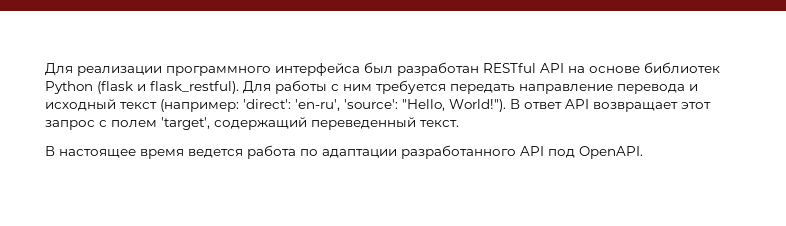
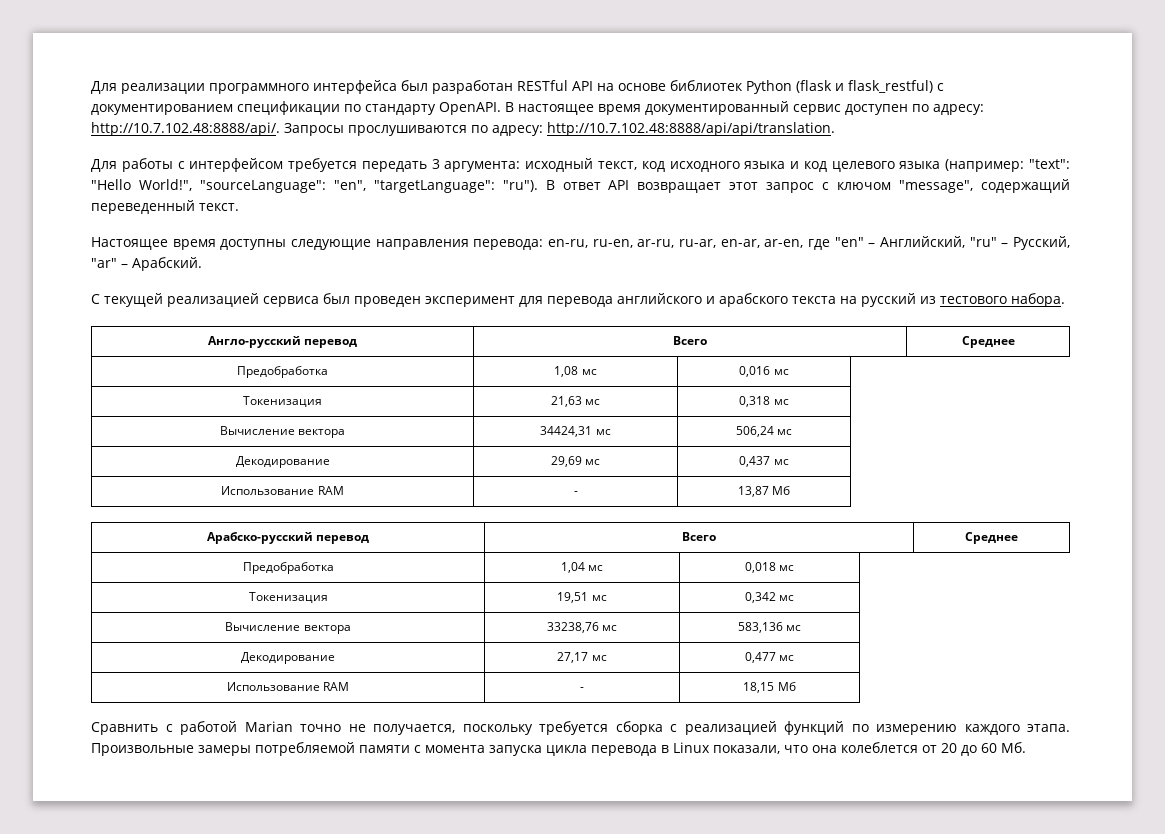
[150,81,239,94] flask_restful). -> [848,80,944,93] [91,101,984,115] [91,122,835,136] flask_restful) с документированием спецификации по стандарту OpenAPI. В настоящее время документированный сервис доступен по адресу: http://10.7.102.48:8888/api/. Запросы прослушиваются по адресу: http://10.7.102.48:8888/api/api/translation. //
[343,84,372,91] ним -> [189,158,284,172] интерфейсом
[519,84,698,94] [45,99,506,112] направление перевода и исходный текст (например: 'direct': 'en-ru', 'source': "Hello, World!"). -> [431,158,1071,172] [91,179,538,193] 3 аргумента: исходный текст, код исходного языка и код целевого языка (например: "text": "Hello World!", "sourceLanguage": "en", "targetLanguage": "ru").
[111,117,210,130] полем 'target', -> [837,180,974,193] ключом "message",
[45,145,643,159] В настоящее время ведется работа по адаптации разработанного API под OpenAPI. -> [91,236,1070,250] [91,257,202,271] [91,293,1065,307] [207,336,358,348] [673,336,707,345] [961,336,1015,348] [237,366,328,378] [554,366,597,377] [739,366,789,377] [243,396,322,407] [550,396,601,407] [739,396,789,407] [219,426,346,438] [540,426,611,437] [735,426,793,437] [235,456,330,468] [550,456,601,467] [739,456,789,467] [221,486,344,495] [573,491,578,495] [737,486,791,497] [206,532,370,544] [682,532,716,541] [965,532,1018,544] [242,562,334,574] [560,562,604,573] [744,562,795,573] [248,592,328,603] [557,592,607,603] [744,592,795,603] [225,622,351,634] [546,622,618,633] [737,622,802,633] [241,652,335,664] [557,652,607,663] [744,652,795,663] [226,682,350,691] [580,687,584,691] [743,682,796,693] [91,721,1070,735] [91,742,1026,756] Настоящее время доступны следующие направления перевода: en-ru, ru-en, ar-ru, ru-ar, en-ar, ar-en, где "en" – Английский, "ru" – Русский, "ar" – Арабский. // С текущей реализацией сервиса был проведен эксперимент для перевода английского и арабского текста на русский из тестового набора. // Англо-русский перевод | Всего | Среднее // Предобработка | 1,08 мс | 0,016 мс // Токенизация | 21,63 мс | 0,318 мс // Вычисление вектора | 34424,31 мс | 506,24 мс // Декодирование | 29,69 мс | 0,437 мс // Использование RAM | - | 13,87 Мб // Арабско-русский перевод | Всего | Среднее // Предобработка | 1,04 мс | 0,018 мс // Токенизация | 19,51 мс | 0,342 мс // Вычисление вектора | 33238,76 мс | 583,136 мс // Декодирование | 27,17 мс | 0,477 мс // Использование RAM | - | 18,15 Мб // Сравнить с работой Marian точно не получается, поскольку требуется сборка с реализацией функций по измерению каждого этапа. Произвольные замеры потребляемой памяти с момента запуска цикла перевода в Linux показали, что она колеблется от 20 до 60 Мб.

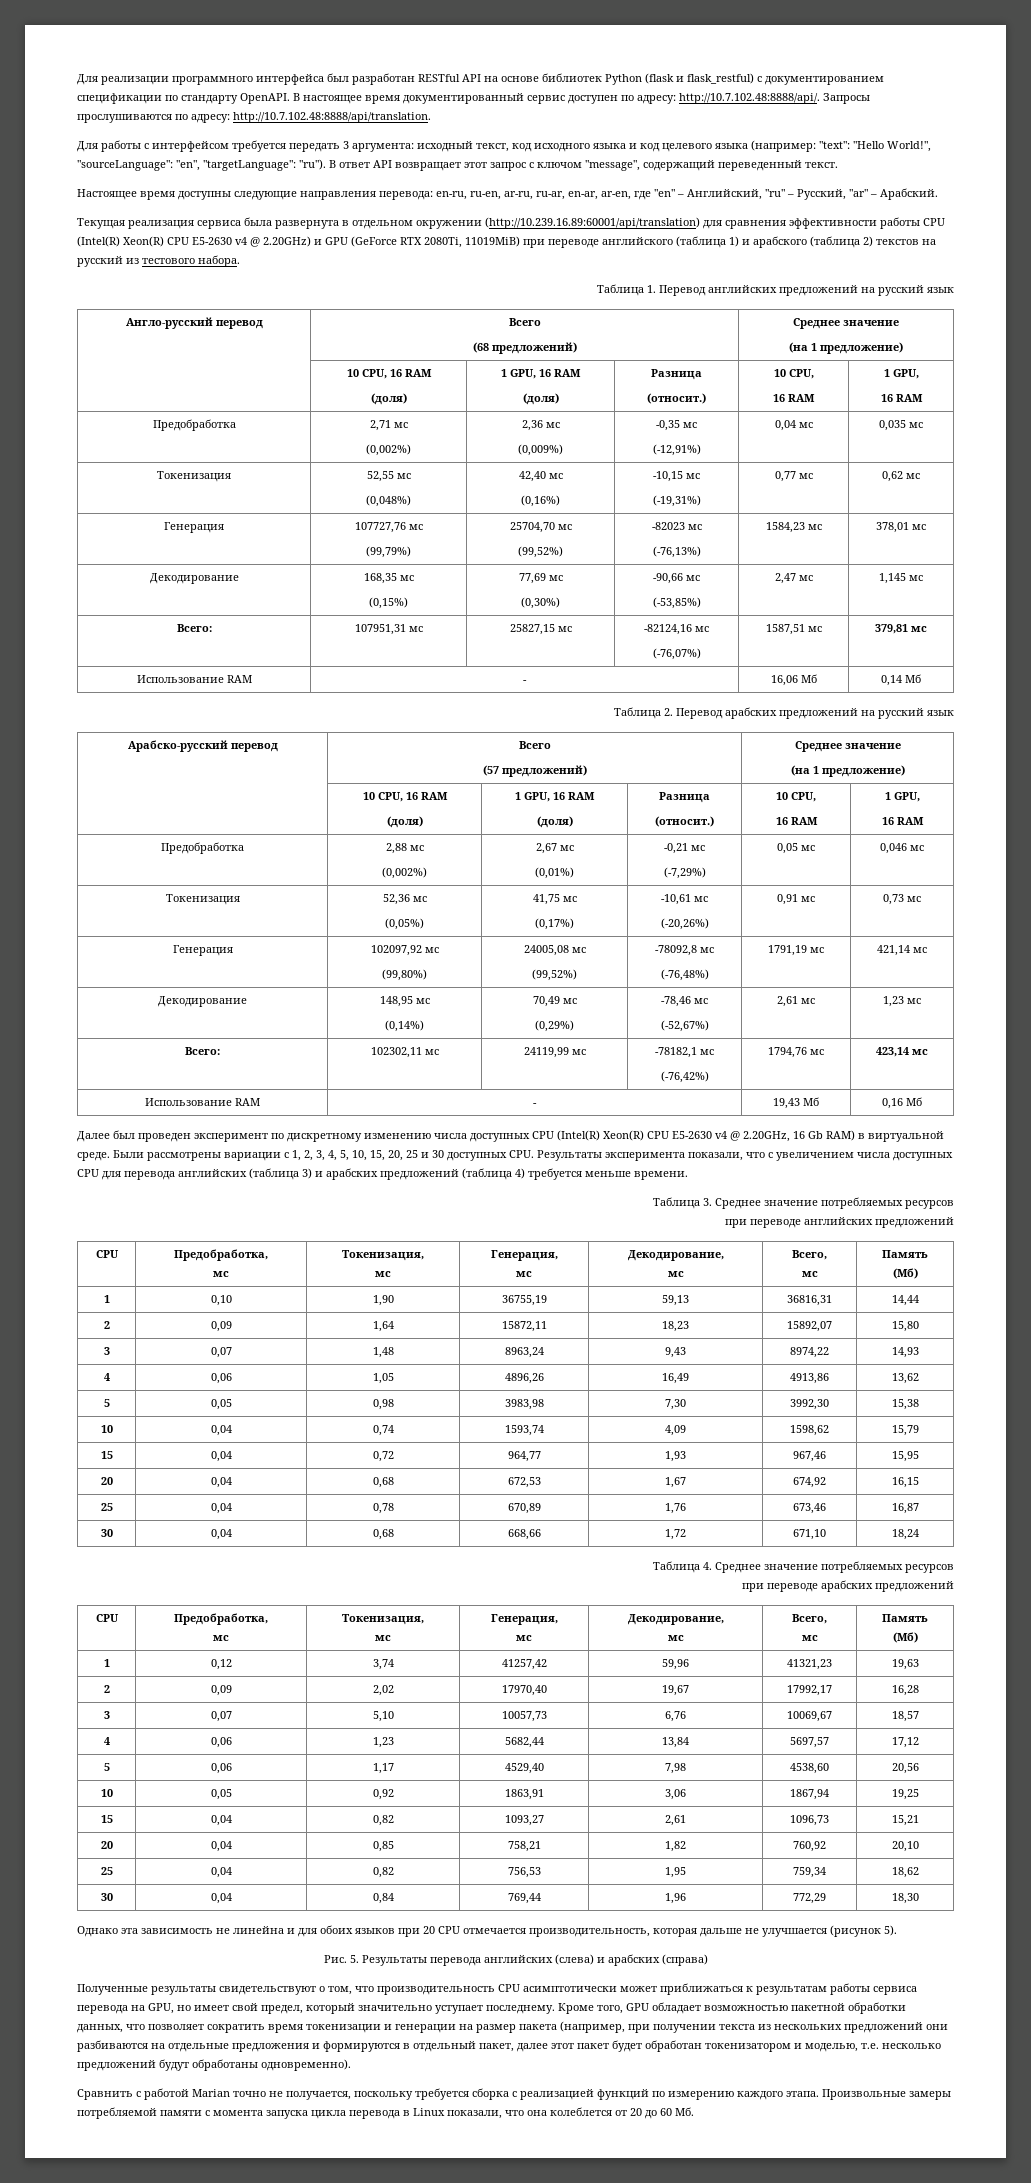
[547,122,835,136] http://10.7.102.48:8888/api/api/translation. -> [233,112,431,123] http://10.7.102.48:8888/api/translation.
[91,293,836,307] С текущей реализацией сервиса был проведен эксперимент для перевода английского и арабского текста -> [77,217,945,229] [77,236,919,248] Текущая реализация сервиса была развернута в отдельном окружении (http://10.239.16.89:60001/api/translation) для сравнения эффективности работы CPU (Intel(R) Xeon(R) CPU E5-2630 v4 @ 2.20GHz) и GPU (GeForce RTX 2080Ti, 11019MiB) при переводе английского (таблица 1) и арабского (таблица 2) текстов
(1065, 300) none -> [597,284,954,296] // Таблица 1. Перевод английских предложений на русский язык
[961,336,1015,348] [237,366,328,378] [554,366,597,377] [739,366,789,377] [243,396,322,407] [550,396,601,407] [739,396,789,407] [219,426,346,438] [540,426,611,437] [735,426,793,437] [235,456,330,468] [550,456,601,467] [739,456,789,467] [221,486,344,495] [573,491,578,495] [737,486,791,497] | Среднее // Предобработка | 1,08 мс | 0,016 мс // Токенизация | 21,63 мс | 0,318 мс // Вычисление вектора | 34424,31 мс | 506,24 мс // Декодирование | 29,69 мс | 0,437 мс // Использование RAM | - | 13,87 Мб -> [472,342,577,354] [793,318,899,329] [789,342,903,354] [346,369,432,379] [370,393,407,405] [500,369,581,379] [522,393,559,405] [651,369,702,380] [647,393,706,404] [773,369,814,379] [773,394,815,402] [883,369,919,379] [880,394,923,402] [152,419,236,431] [369,420,408,431] [365,444,411,456] [521,420,560,431] [518,444,563,456] [656,420,697,431] [652,444,701,456] [774,420,813,431] [879,420,923,431] [157,471,231,482] [366,471,411,482] [365,495,411,507] [518,471,563,482] [521,495,560,507] [653,471,700,482] [652,495,701,507] [774,471,813,482] [882,471,920,482] [164,522,224,533] [354,522,423,533] [365,546,411,558] [509,522,572,533] [518,546,563,558] [651,522,702,530] [652,546,701,558] [765,522,822,533] [876,522,926,533] [149,573,239,584] [363,573,414,584] [368,597,408,609] [518,573,563,584] [521,597,560,609] [653,573,700,584] [652,597,701,609] [774,573,813,584] [879,573,923,584] [176,624,212,632] [354,624,423,635] [509,624,572,635] [644,624,709,635] [652,648,701,660] [765,624,822,635] [875,624,927,634] [136,675,252,683] [523,680,527,683] [770,674,817,686] [881,674,921,686] [614,707,954,719] // (68 предложений) | Среднее значение // (на 1 предложение) // | 10 CPU, 16 RAM // (доля) | 1 GPU, 16 RAM // (доля) | Разница // (относит.) | 10 CPU, // 16 RAM | 1 GPU, // 16 RAM // Предобработка | 2,71 мс // (0,002%) | 2,36 мс // (0,009%) | -0,35 мс // (-12,91%) | 0,04 мс | 0,035 мс // Токенизация | 52,55 мс // (0,048%) | 42,40 мс // (0,16%) | -10,15 мс // (-19,31%) | 0,77 мс | 0,62 мс // Генерация | 107727,76 мс // (99,79%) | 25704,70 мс // (99,52%) | -82023 мс // (-76,13%) | 1584,23 мс | 378,01 мс // Декодирование | 168,35 мс // (0,15%) | 77,69 мс // (0,30%) | -90,66 мс // (-53,85%) | 2,47 мс | 1,145 мс // Всего: | 107951,31 мс | 25827,15 мс | -82124,16 мс // (-76,07%) | 1587,51 мс | 379,81 мс // Использование RAM | - | 16,06 Мб | 0,14 Мб // Таблица 2. Перевод арабских предложений на русский язык
[965,532,1018,544] [242,562,334,574] [560,562,604,573] [744,562,795,573] [248,592,328,603] [557,592,607,603] [744,592,795,603] [225,622,351,634] [546,622,618,633] [737,622,802,633] [241,652,335,664] [557,652,607,663] [744,652,795,663] [226,682,350,691] [580,687,584,691] [743,682,796,693] | Среднее // Предобработка | 1,04 мс | 0,018 мс // Токенизация | 19,51 мс | 0,342 мс // Вычисление вектора | 33238,76 мс | 583,136 мс // Декодирование | 27,17 мс | 0,477 мс // Использование RAM | - | 18,15 Мб -> [482,765,587,777] [794,741,901,752] [790,765,905,777] [362,792,448,802] [386,816,423,828] [515,792,595,802] [536,816,573,828] [659,792,710,803] [655,816,714,827] [776,792,816,802] [775,817,818,825] [884,792,920,802] [881,817,924,825] [161,842,244,854] [385,843,424,854] [381,867,427,879] [535,843,574,854] [535,867,574,879] [664,843,705,854] [663,867,706,879] [777,843,815,854] [880,843,924,854] [165,894,240,905] [382,894,427,905] [384,918,424,930] [532,894,577,905] [535,918,574,930] [661,894,708,905] [660,918,709,930] [777,894,815,905] [883,894,921,905] [172,945,233,956] [370,945,439,956] [381,969,427,981] [523,945,586,956] [532,969,577,981] [655,945,714,956] [660,969,709,981] [768,945,824,956] [877,945,927,956] [158,996,247,1007] [379,996,430,1007] [384,1020,424,1032] [532,996,577,1007] [535,1020,574,1032] [661,996,708,1007] [660,1020,709,1032] [777,996,815,1007] [883,996,921,1007] [185,1047,220,1055] [370,1047,439,1058] [523,1047,586,1058] [655,1047,714,1058] [660,1071,709,1083] [768,1047,824,1058] [876,1047,928,1057] [145,1098,260,1106] [533,1103,537,1106] [773,1097,819,1109] [882,1097,922,1109] [77,1130,944,1142] [77,1150,953,1161] [77,1168,688,1180] [653,1197,954,1209] [725,1217,954,1228] [95,1250,119,1258] [174,1249,268,1261] [213,1271,229,1277] [341,1250,424,1261] [374,1271,391,1277] [490,1250,558,1261] [516,1271,532,1277] [627,1250,724,1261] [667,1271,684,1277] [792,1250,827,1260] [801,1271,818,1277] [882,1250,928,1258] [892,1268,918,1279] [103,1295,110,1303] [210,1295,232,1306] [372,1295,394,1306] [501,1295,547,1306] [662,1295,689,1306] [787,1295,832,1306] [891,1295,919,1306] [103,1321,110,1329] [210,1321,232,1332] [372,1321,394,1332] [501,1321,547,1332] [662,1321,689,1332] [787,1321,832,1332] [891,1321,919,1332] [103,1347,110,1355] [210,1347,232,1358] [372,1347,394,1358] [504,1347,544,1358] [665,1347,686,1358] [790,1347,829,1358] [891,1347,919,1358] [103,1373,110,1381] [210,1373,232,1384] [372,1373,394,1384] [504,1373,544,1384] [662,1373,689,1384] [790,1373,829,1384] [891,1373,919,1384] [103,1399,110,1407] [210,1399,232,1410] [372,1399,394,1410] [504,1399,544,1410] [665,1399,686,1410] [790,1399,829,1410] [891,1399,919,1410] [100,1425,113,1433] [210,1425,232,1436] [372,1425,394,1436] [504,1425,544,1436] [665,1425,686,1436] [790,1425,829,1436] [891,1425,919,1436] [100,1451,113,1459] [210,1451,232,1462] [372,1451,394,1462] [507,1451,541,1462] [665,1451,686,1462] [793,1451,826,1462] [891,1451,919,1462] [100,1477,113,1485] [210,1477,232,1488] [372,1477,394,1488] [507,1477,541,1488] [665,1477,686,1488] [793,1477,826,1488] [891,1477,919,1488] [100,1503,113,1511] [210,1503,232,1514] [372,1503,394,1514] [507,1503,541,1514] [665,1503,686,1514] [793,1503,826,1514] [891,1503,919,1514] [100,1529,113,1537] [210,1529,232,1540] [372,1529,394,1540] [507,1529,541,1540] [665,1529,686,1540] [793,1529,826,1540] [891,1529,919,1540] [653,1561,954,1573] [742,1580,954,1592] [95,1614,119,1622] [174,1613,268,1625] [213,1635,229,1641] [341,1614,424,1625] [374,1635,391,1641] [490,1614,558,1625] [516,1635,532,1641] [627,1614,724,1625] [667,1635,684,1641] [792,1614,827,1624] [801,1635,818,1641] [882,1614,928,1622] [892,1632,918,1643] [103,1659,110,1667] [210,1659,232,1670] [372,1659,394,1670] [501,1659,547,1670] [662,1659,689,1670] [787,1659,832,1670] [891,1659,919,1670] [103,1685,110,1693] [210,1685,232,1696] [372,1685,394,1696] [501,1685,547,1696] [662,1685,689,1696] [787,1685,832,1696] [891,1685,919,1696] [103,1711,110,1719] [210,1711,232,1722] [372,1711,394,1722] [501,1711,547,1722] [665,1711,686,1722] [787,1711,832,1722] [891,1711,919,1722] [103,1737,110,1745] [210,1737,232,1748] [372,1737,394,1748] [504,1737,544,1748] [662,1737,689,1748] [790,1737,829,1748] [891,1737,919,1748] [103,1763,110,1771] [210,1763,232,1774] [372,1763,394,1774] [504,1763,544,1774] [665,1763,686,1774] [790,1763,829,1774] [891,1763,919,1774] [100,1789,113,1797] [210,1789,232,1800] [372,1789,394,1800] [504,1789,544,1800] [665,1789,686,1800] [790,1789,829,1800] [891,1789,919,1800] [100,1815,113,1823] [210,1815,232,1826] [372,1815,394,1826] [504,1815,544,1826] [665,1815,686,1826] [790,1815,829,1826] [891,1815,919,1826] [100,1841,113,1849] [210,1841,232,1852] [372,1841,394,1852] [507,1841,541,1852] [665,1841,686,1852] [793,1841,826,1852] [891,1841,919,1852] [100,1867,113,1875] [210,1867,232,1878] [372,1867,394,1878] [507,1867,541,1878] [665,1867,686,1878] [793,1867,826,1878] [891,1867,919,1878] [100,1893,113,1901] [210,1893,232,1904] [372,1893,394,1904] [507,1893,541,1904] [665,1893,686,1904] [793,1893,826,1904] [891,1893,919,1904] [77,1925,897,1937] [323,1954,708,1966] [77,1983,917,1995] [77,2002,906,2014] [77,2021,948,2033] [77,2040,941,2052] [77,2059,351,2071] // (57 предложений) | Среднее значение // (на 1 предложение) // | 10 CPU, 16 RAM // (доля) | 1 GPU, 16 RAM // (доля) | Разница // (относит.) | 10 CPU, // 16 RAM | 1 GPU, // 16 RAM // Предобработка | 2,88 мс // (0,002%) | 2,67 мс // (0,01%) | -0,21 мс // (-7,29%) | 0,05 мс | 0,046 мс // Токенизация | 52,36 мс // (0,05%) | 41,75 мс // (0,17%) | -10,61 мс // (-20,26%) | 0,91 мс | 0,73 мс // Генерация | 102097,92 мс // (99,80%) | 24005,08 мс // (99,52%) | -78092,8 мс // (-76,48%) | 1791,19 мс | 421,14 мс // Декодирование | 148,95 мс // (0,14%) | 70,49 мс // (0,29%) | -78,46 мс // (-52,67%) | 2,61 мс | 1,23 мс // Всего: | 102302,11 мс | 24119,99 мс | -78182,1 мс // (-76,42%) | 1794,76 мс | 423,14 мс // Использование RAM | - | 19,43 Мб | 0,16 Мб // Далее был проведен эксперимент по дискретному изменению числа доступных CPU (Intel(R) Xeon(R) CPU E5-2630 v4 @ 2.20GHz, 16 Gb RAM) в виртуальной среде. Были рассмотрены вариации с 1, 2, 3, 4, 5, 10, 15, 20, 25 и 30 доступных CPU. Результаты эксперимента показали, что с увеличением числа доступных CPU для перевода английских (таблица 3) и арабских предложений (таблица 4) требуется меньше времени. // Таблица 3. Среднее значение потребляемых ресурсов // при переводе английских предложений // CPU | Предобработка, // мс | Токенизация, // мс | Генерация, // мс | Декодирование, // мс | Всего, // мс | Память // (Мб) // 1 | 0,10 | 1,90 | 36755,19 | 59,13 | 36816,31 | 14,44 // 2 | 0,09 | 1,64 | 15872,11 | 18,23 | 15892,07 | 15,80 // 3 | 0,07 | 1,48 | 8963,24 | 9,43 | 8974,22 | 14,93 // 4 | 0,06 | 1,05 | 4896,26 | 16,49 | 4913,86 | 13,62 // 5 | 0,05 | 0,98 | 3983,98 | 7,30 | 3992,30 | 15,38 // 10 | 0,04 | 0,74 | 1593,74 | 4,09 | 1598,62 | 15,79 // 15 | 0,04 | 0,72 | 964,77 | 1,93 | 967,46 | 15,95 // 20 | 0,04 | 0,68 | 672,53 | 1,67 | 674,92 | 16,15 // 25 | 0,04 | 0,78 | 670,89 | 1,76 | 673,46 | 16,87 // 30 | 0,04 | 0,68 | 668,66 | 1,72 | 671,10 | 18,24 // Таблица 4. Среднее значение потребляемых ресурсов // при переводе арабских предложений // CPU | Предобработка, // мс | Токенизация, // мс | Генерация, // мс | Декодирование, // мс | Всего, // мс | Память // (Мб) // 1 | 0,12 | 3,74 | 41257,42 | 59,96 | 41321,23 | 19,63 // 2 | 0,09 | 2,02 | 17970,40 | 19,67 | 17992,17 | 16,28 // 3 | 0,07 | 5,10 | 10057,73 | 6,76 | 10069,67 | 18,57 // 4 | 0,06 | 1,23 | 5682,44 | 13,84 | 5697,57 | 17,12 // 5 | 0,06 | 1,17 | 4529,40 | 7,98 | 4538,60 | 20,56 // 10 | 0,05 | 0,92 | 1863,91 | 3,06 | 1867,94 | 19,25 // 15 | 0,04 | 0,82 | 1093,27 | 2,61 | 1096,73 | 15,21 // 20 | 0,04 | 0,85 | 758,21 | 1,82 | 760,92 | 20,10 // 25 | 0,04 | 0,82 | 756,53 | 1,95 | 759,34 | 18,62 // 30 | 0,04 | 0,84 | 769,44 | 1,96 | 772,29 | 18,30 // Однако эта зависимость не линейна и для обоих языков при 20 CPU отмечается производительность, которая дальше не улучшается (рисунок 5). // Рис. 5. Результаты перевода английских (слева) и арабских (справа) // Полученные результаты свидетельствуют о том, что производительность CPU асимптотически может приближаться к результатам работы сервиса перевода на GPU, но имеет свой предел, который значительно уступает последнему. Кроме того, GPU обладает возможностью пакетной обработки данных, что позволяет сократить время токенизации и генерации на размер пакета (например, при получении текста из нескольких предложений они разбиваются на отдельные предложения и формируются в отдельный пакет, далее этот пакет будет обработан токенизатором и моделью, т.е. несколько предложений будут обработаны одновременно).

